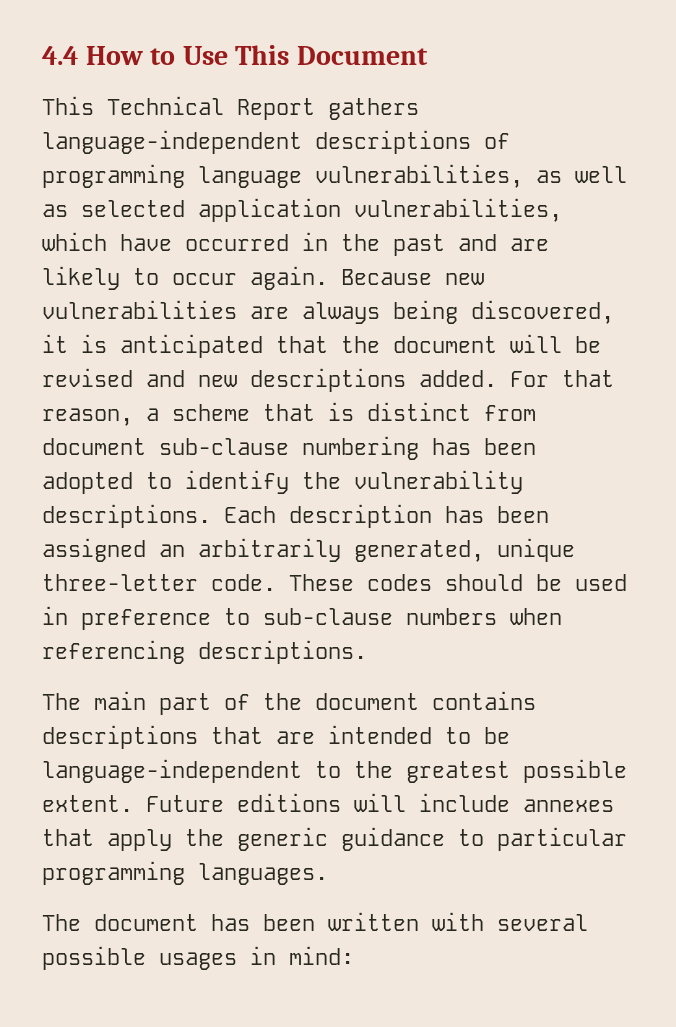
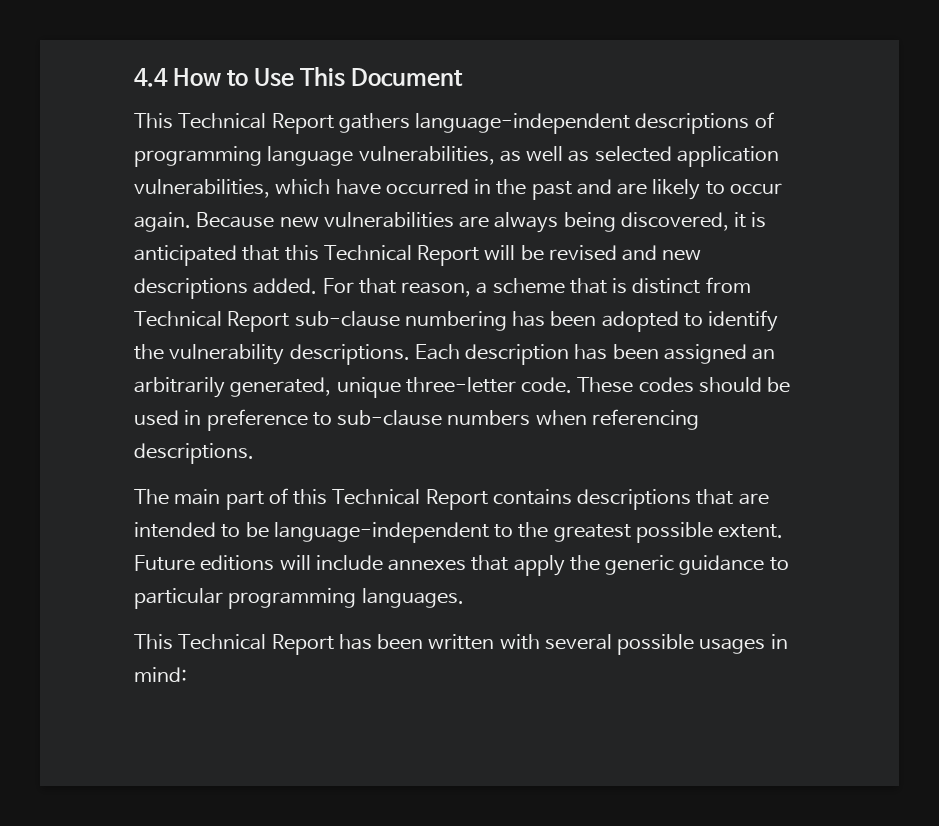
[341,336,497,353] the document -> [284,245,480,266] this Technical Report
[42,438,146,455] document -> [134,311,290,332] Technical Report
[263,693,419,710] the document -> [293,489,488,510] this Technical Report
[42,914,198,931] The document -> [134,634,334,655] This Technical Report

